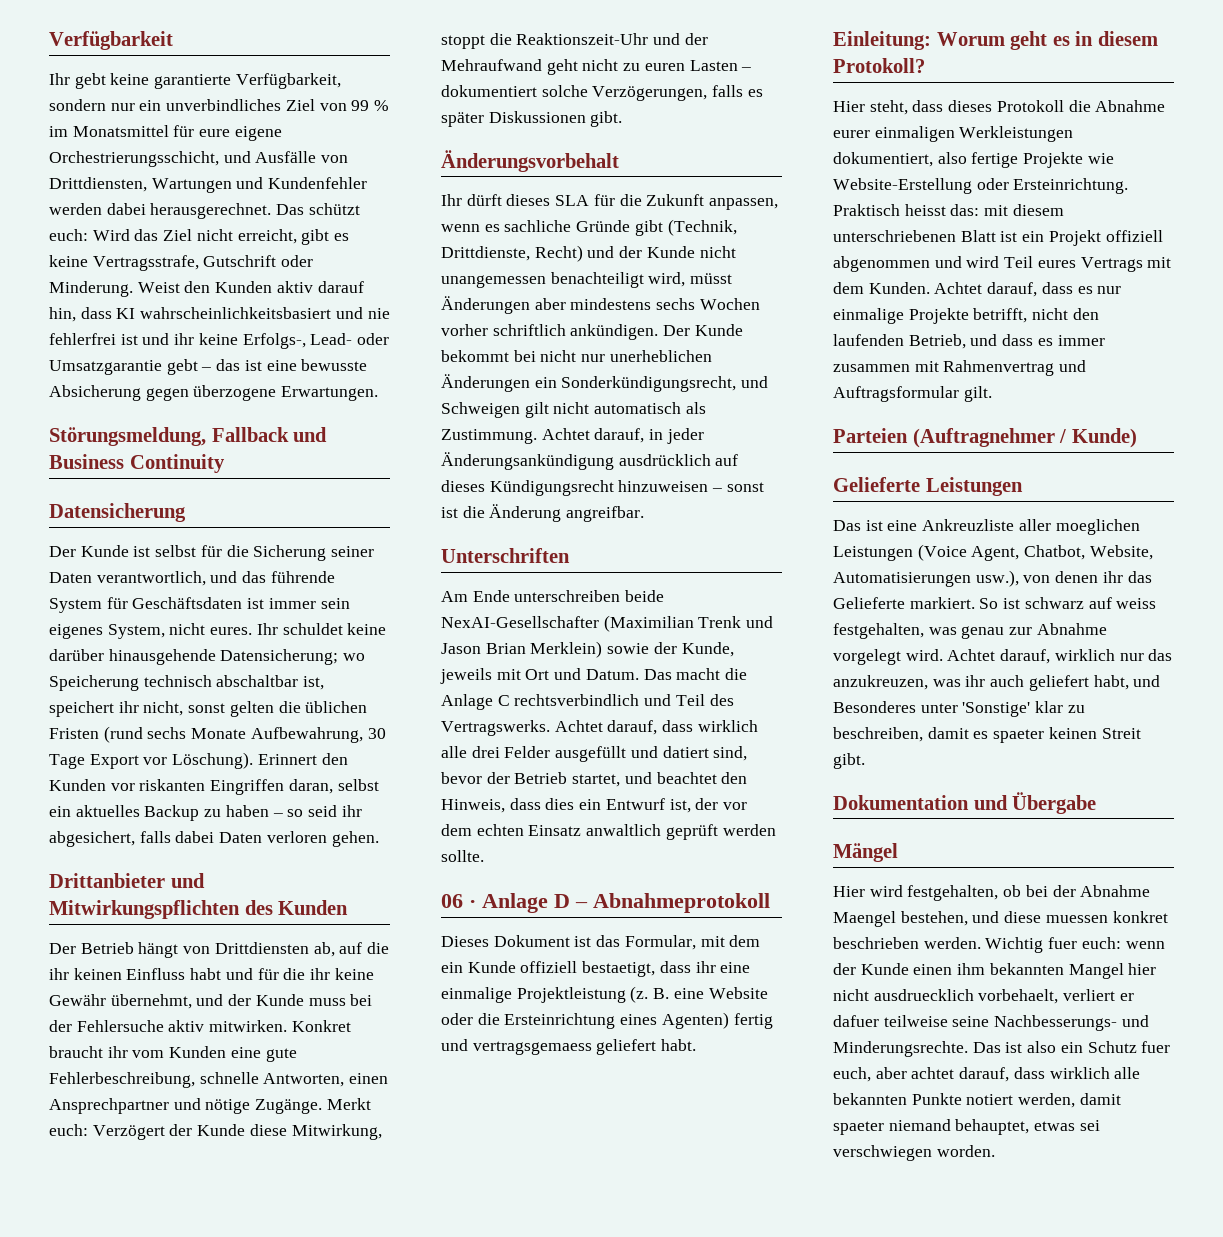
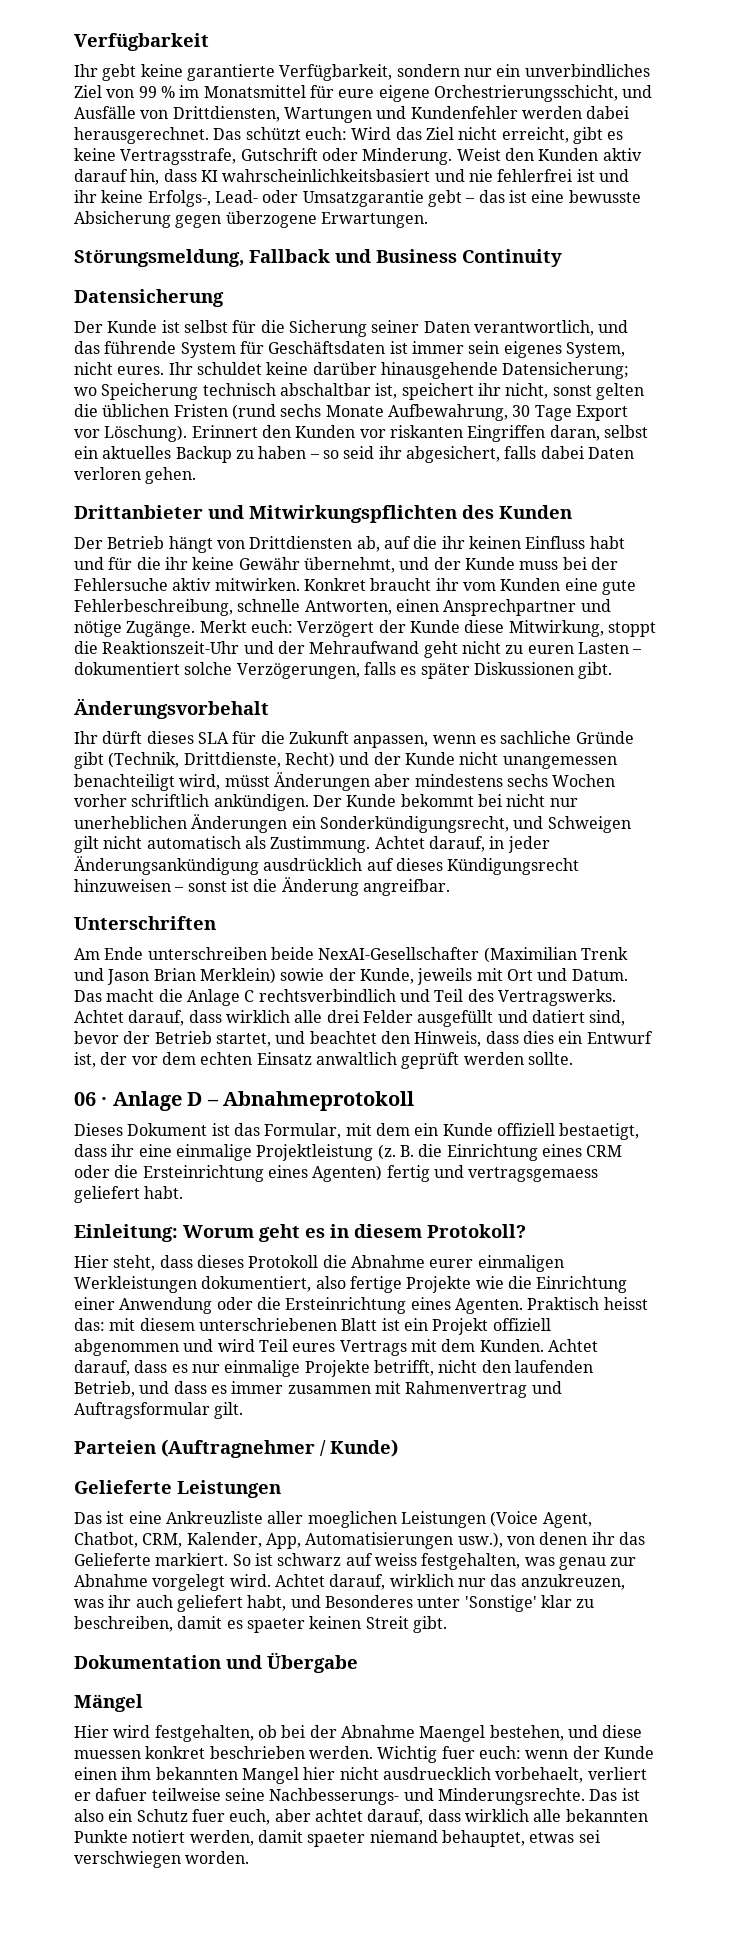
[673,987,768,999] eine Website -> [418,1144,623,1161] die Einrichtung eines CRM
[833,178,1129,194] Website-Erstellung oder Ersteinrichtung. -> [507,1276,628,1293] [74,1297,523,1314] die Einrichtung einer Anwendung oder die Ersteinrichtung eines Agenten.
[1089,545,1153,560] Website, -> [142,1532,301,1549] CRM, Kalender, App,

